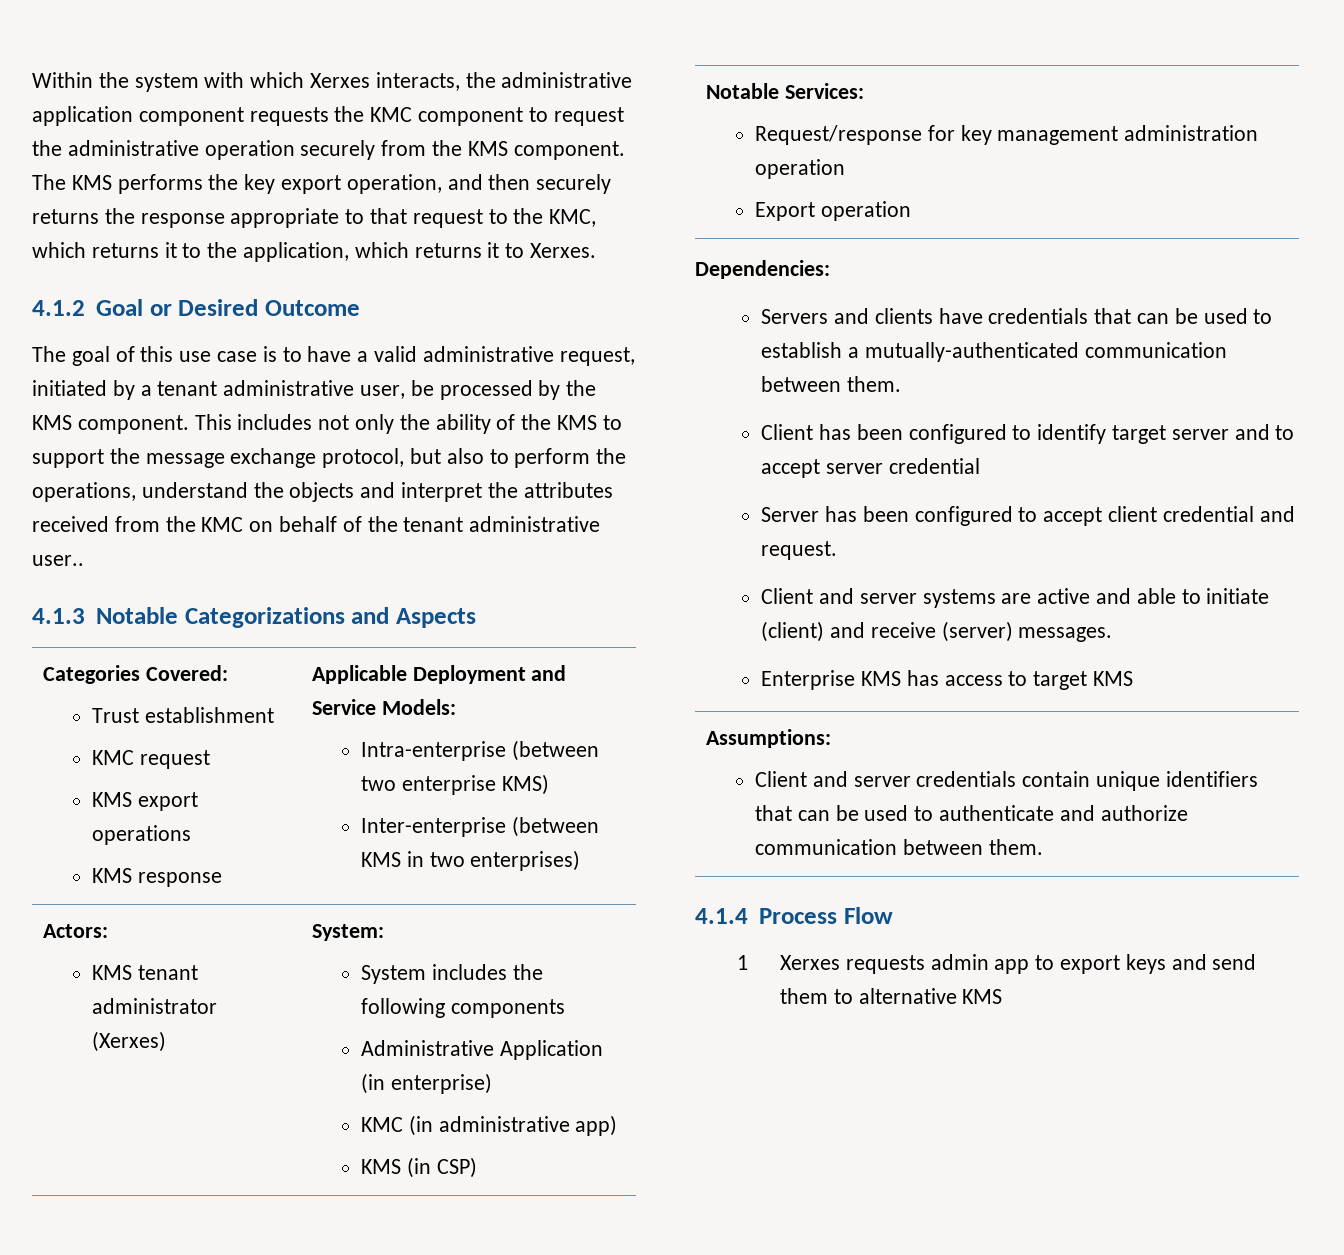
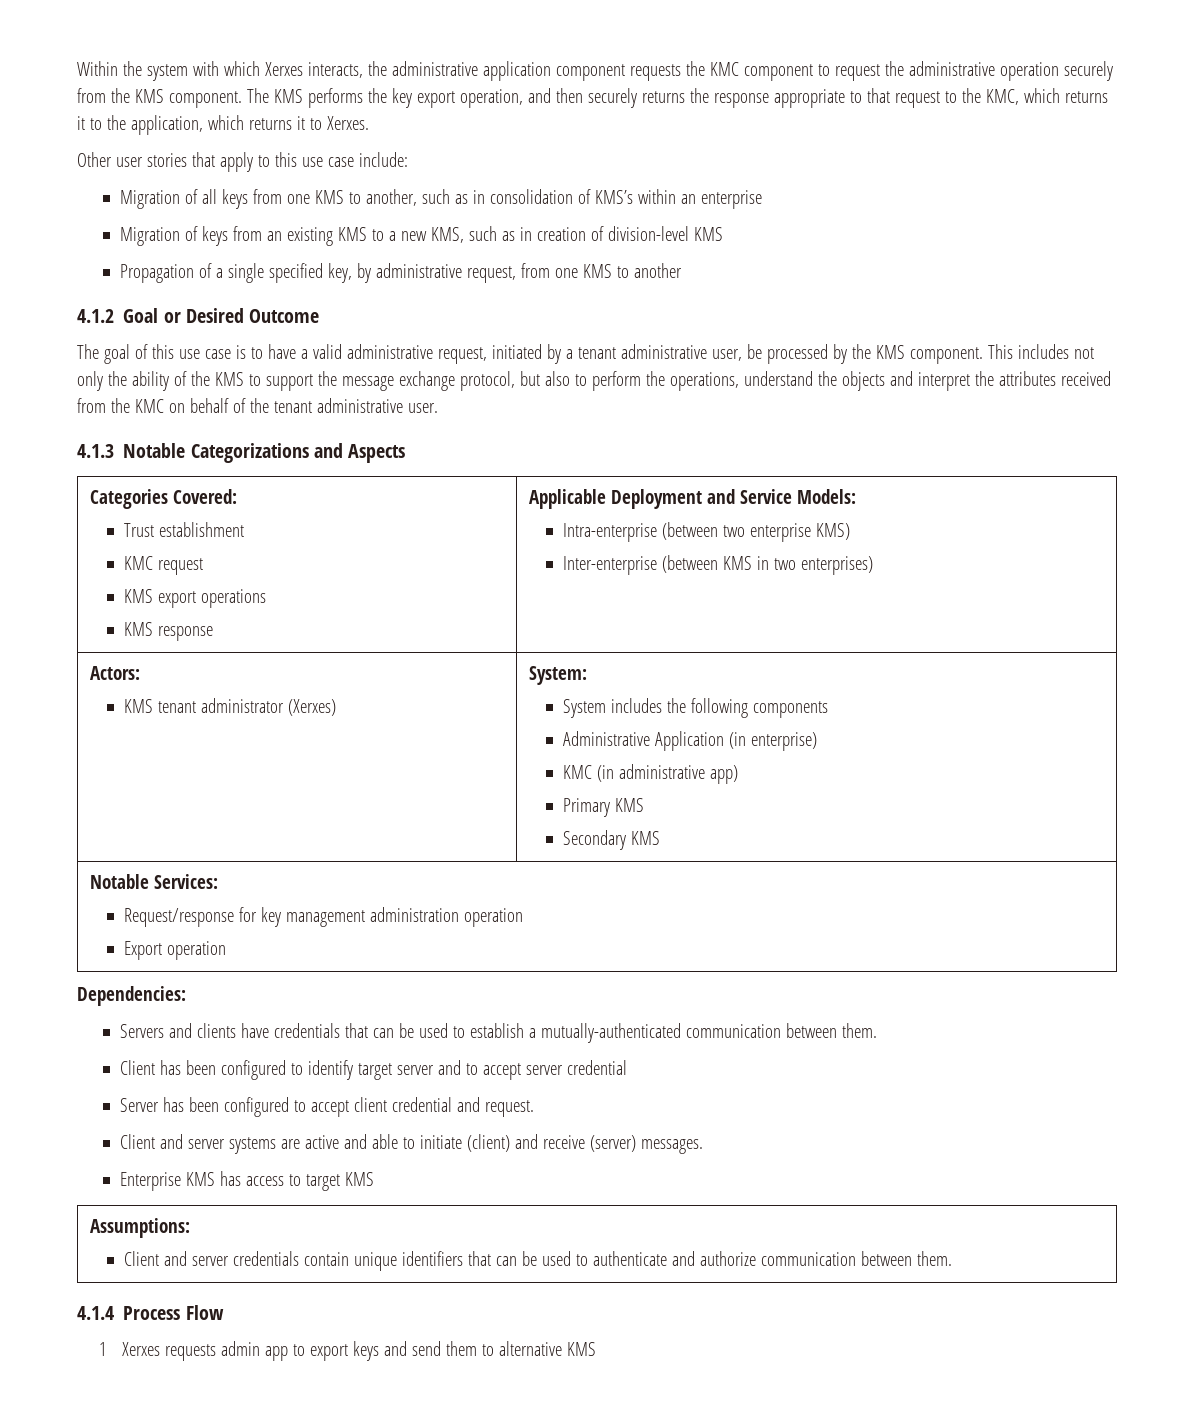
(597, 250) none -> [77,152,408,172] [119,189,762,209] [119,226,723,246] [119,263,682,283] // Other user stories that apply to this use case include: // Migration of all keys from one KMS to another, such as in consolidation of KMS’s within an enterprise // Migration of keys from an existing KMS to a new KMS, such as in creation of division-level KMS // Propagation of a single specified key, by administrative request, from one KMS to another
[32,555,84,566] user.. -> [407,403,438,413] user.
[360,1157,477,1178] KMS (in CSP) -> [563,798,645,817] [563,830,661,850] Primary KMS // Secondary KMS

